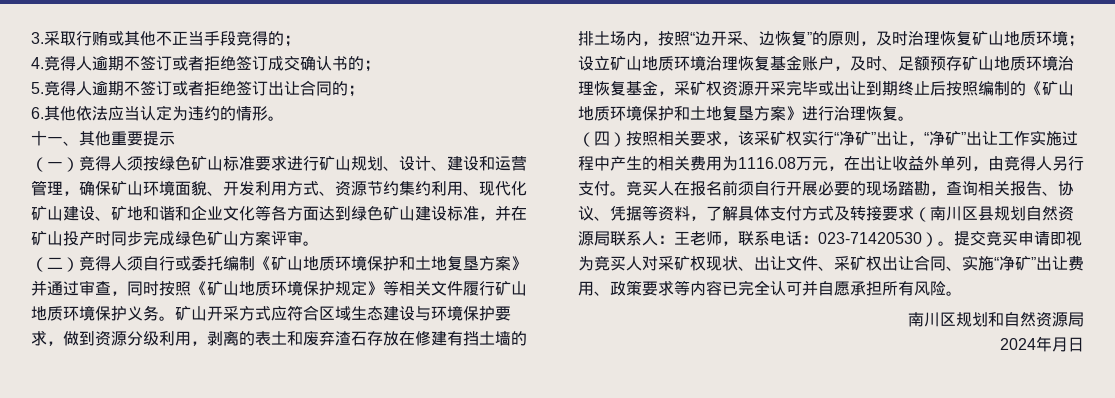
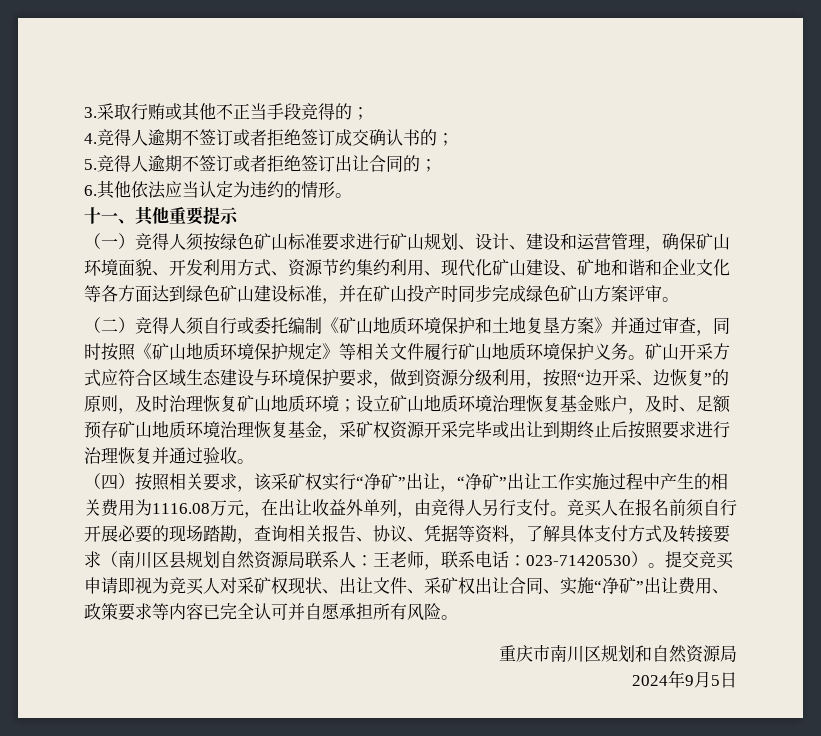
[207,330,527,346] [578,31,658,46] 剥离的表土和废弃渣石存放在修建有挡土墙的排土场内， -> (543, 385) none
[978,81,1074,96] [578,105,802,121] 编制的《矿山地质环境保护和土地复垦方案》 -> [662,421,696,439] 要求
(898, 113) none -> [152,447,237,464] 并通过验收
(962, 293) none -> [499,645,550,662] 重庆市
[1052,337,1068,352] 月 -> [685,671,720,688] 9月5

